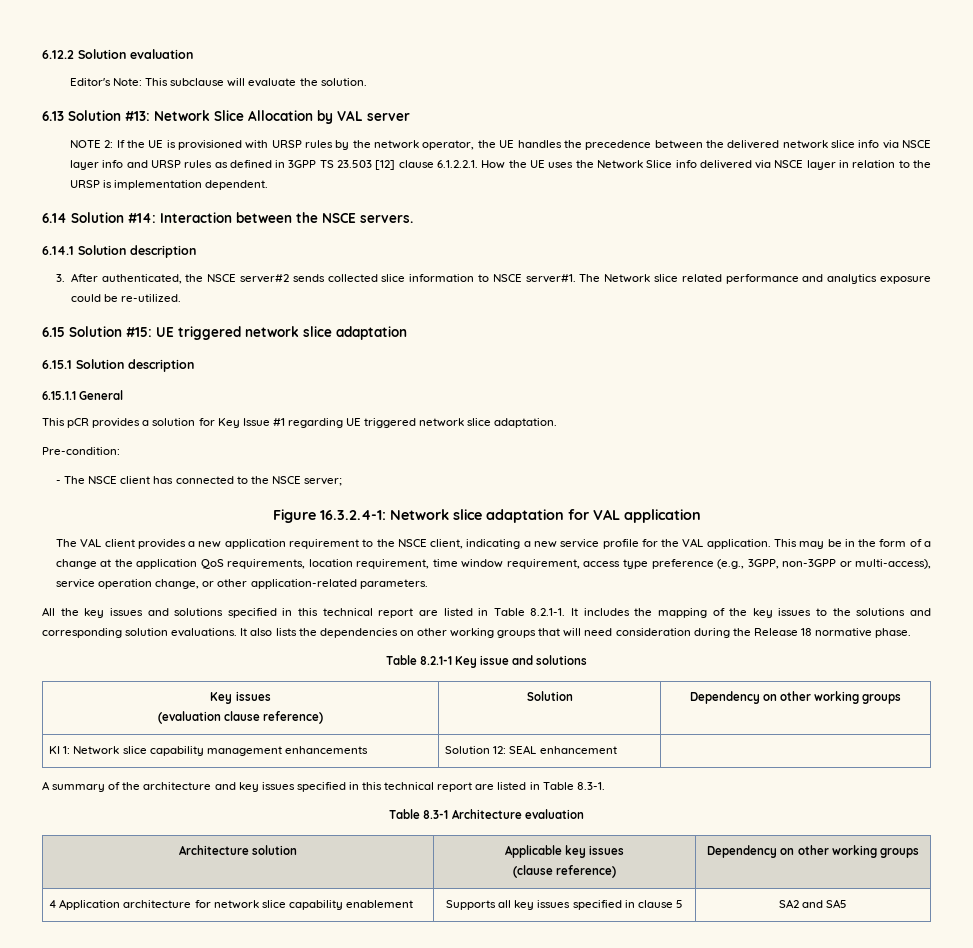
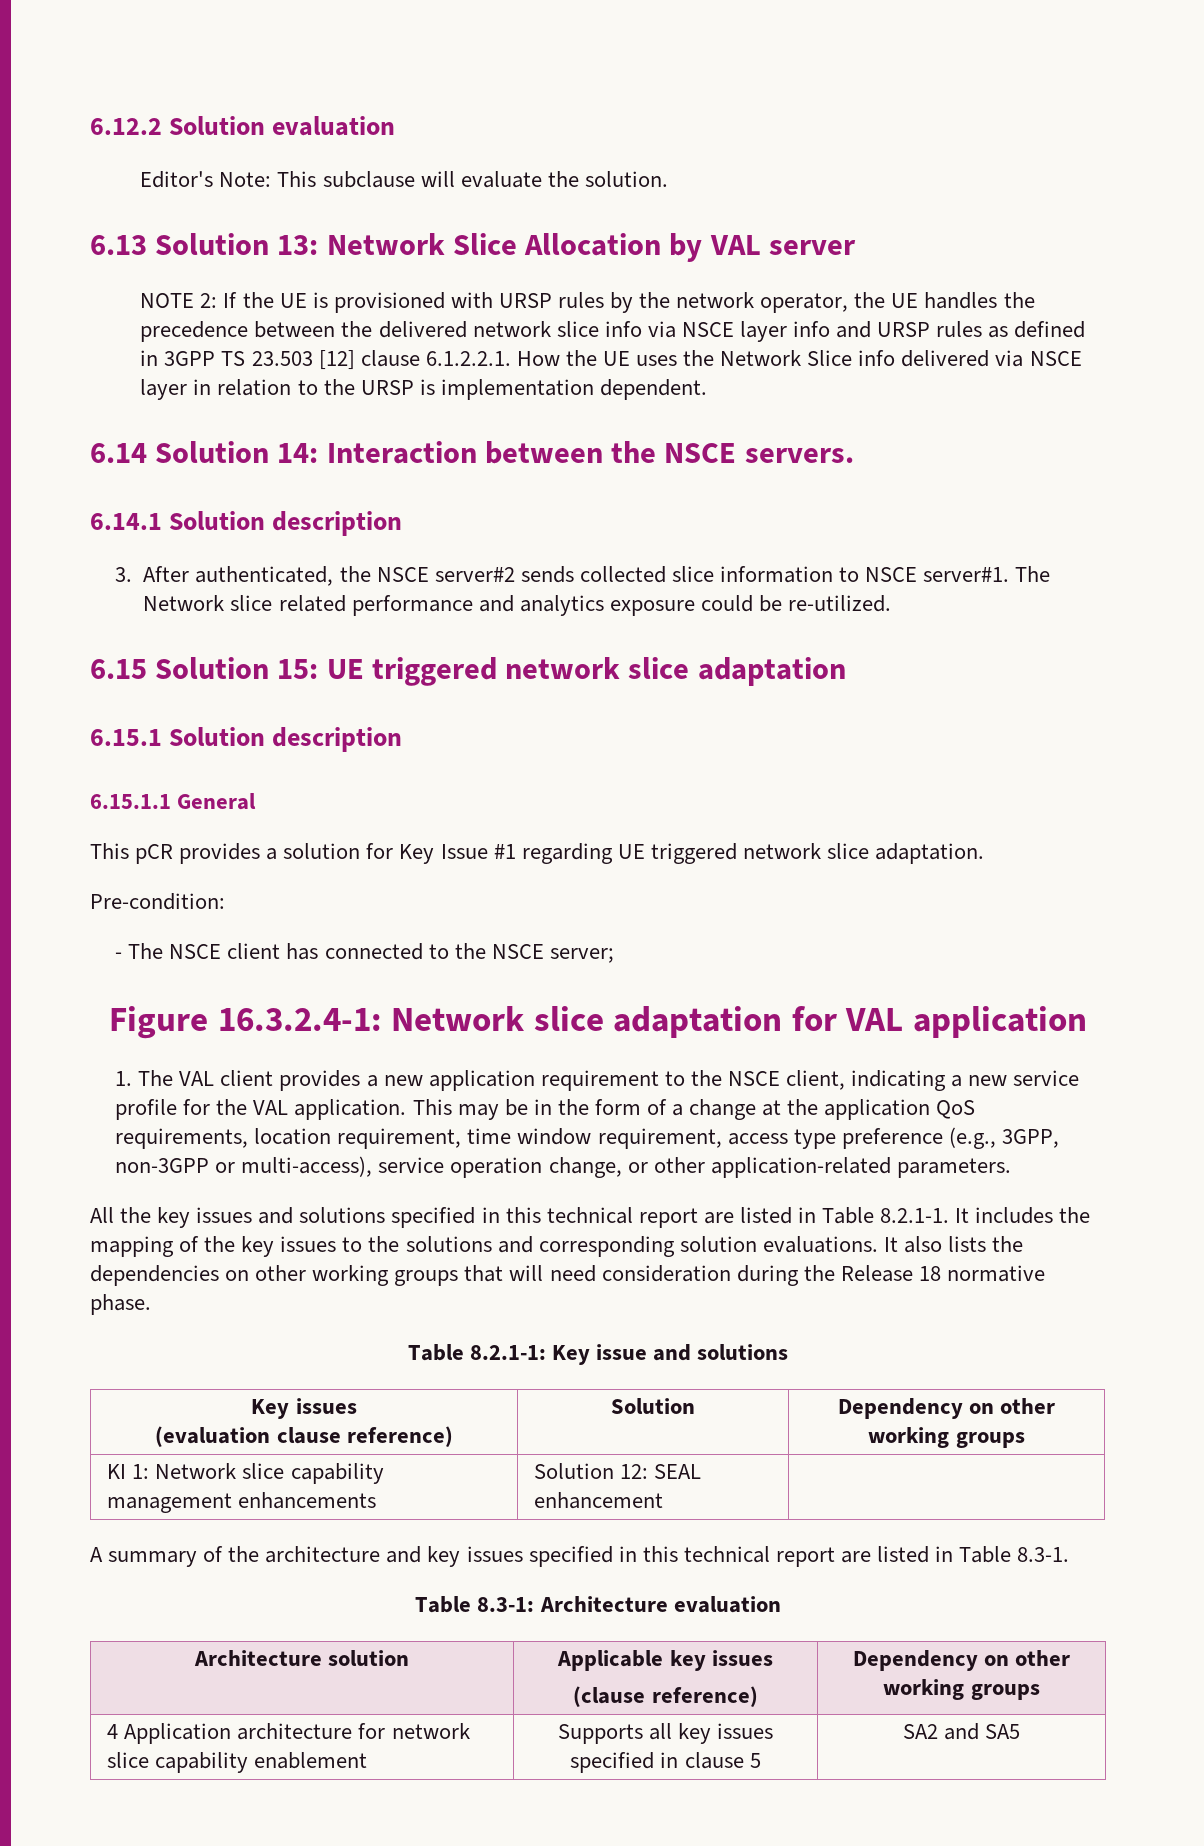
[125,111,150,121] #13: -> [277,235,319,255] 13:
[128,213,156,223] #14: -> [277,443,319,463] 14:
[126,327,152,337] #15: -> [277,659,319,679] 15:
(701, 516) none -> [115,1071,133,1086] 1.
[419,656,452,665] 8.2.1-1 -> [469,1345,546,1360] 8.2.1-1:
[423,810,449,819] 8.3-1 -> [477,1597,535,1612] 8.3-1:

